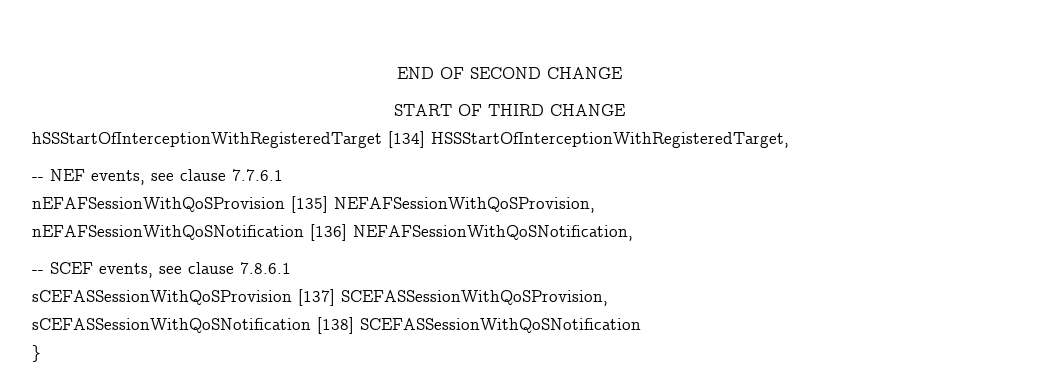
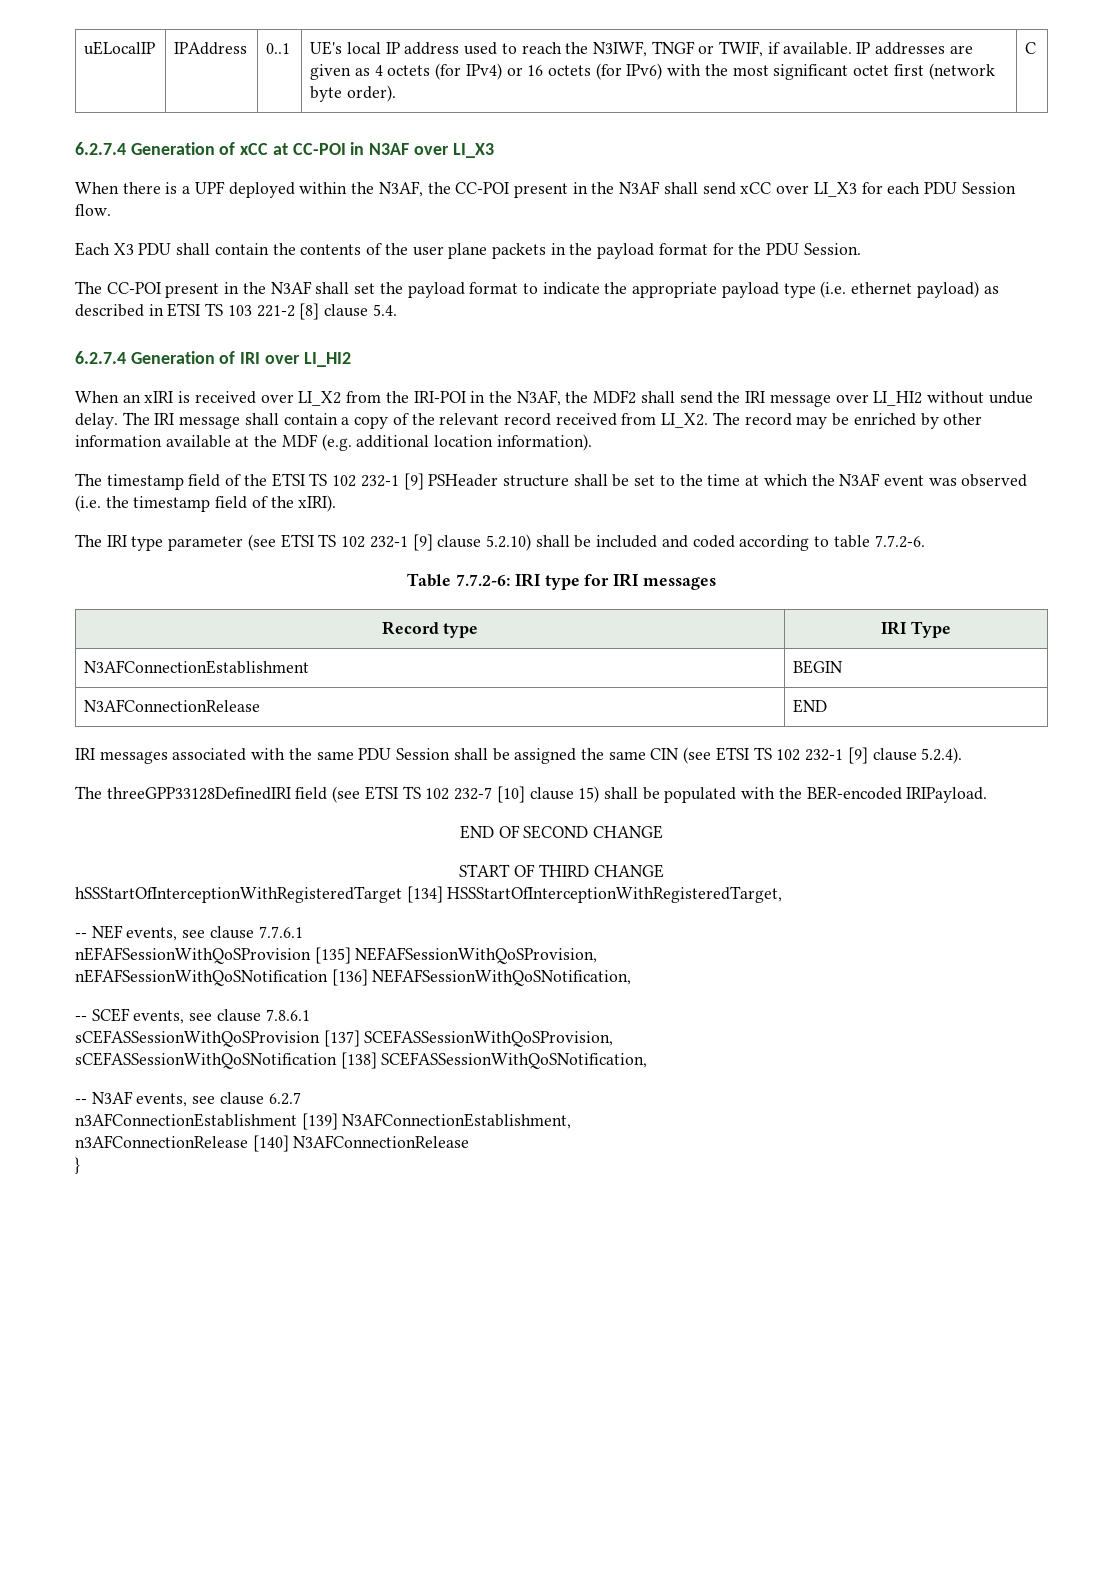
(396, 73) none -> [84,41,156,55] [174,42,248,55] [266,43,291,54] [310,41,973,57] [310,63,995,80] [310,85,396,102] [1025,42,1037,54] [75,142,494,158] [75,181,1016,198] [75,204,111,216] [75,242,861,259] [75,281,999,298] [75,303,397,320] [75,351,351,367] [75,390,1033,407] [75,412,983,429] [75,434,592,451] [75,473,1028,490] [75,495,337,512] [75,534,925,551] [407,573,716,590] [381,621,479,638] [881,621,951,638] [84,660,310,674] [793,660,844,674] [84,699,261,712] [793,699,828,713] [75,747,963,764] [75,786,988,803] uELocalIP | IPAddress | 0..1 | UE's local IP address used to reach the N3IWF, TNGF or TWIF, if available. IP addresses are given as 4 octets (for IPv4) or 16 octets (for IPv6) with the most significant octet first (network byte order). | C // 6.2.7.4 Generation of xCC at CC-POI in N3AF over LI_X3 // When there is a UPF deployed within the N3AF, the CC-POI present in the N3AF shall send xCC over LI_X3 for each PDU Session flow. // Each X3 PDU shall contain the contents of the user plane packets in the payload format for the PDU Session. // The CC-POI present in the N3AF shall set the payload format to indicate the appropriate payload type (i.e. ethernet payload) as described in ETSI TS 103 221-2 [8] clause 5.4. // 6.2.7.4 Generation of IRI over LI_HI2 // When an xIRI is received over LI_X2 from the IRI-POI in the N3AF, the MDF2 shall send the IRI message over LI_HI2 without undue delay. The IRI message shall contain a copy of the relevant record received from LI_X2. The record may be enriched by other information available at the MDF (e.g. additional location information). // The timestamp field of the ETSI TS 102 232-1 [9] PSHeader structure shall be set to the time at which the N3AF event was observed (i.e. the timestamp field of the xIRI). // The IRI type parameter (see ETSI TS 102 232-1 [9] clause 5.2.10) shall be included and coded according to table 7.7.2-6. // Table 7.7.2-6: IRI type for IRI messages // Record type | IRI Type // N3AFConnectionEstablishment | BEGIN // N3AFConnectionRelease | END // IRI messages associated with the same PDU Session shall be assigned the same CIN (see ETSI TS 102 232-1 [9] clause 5.2.4). // The threeGPP33128DefinedIRI field (see ETSI TS 102 232-7 [10] clause 15) shall be populated with the BER-encoded IRIPayload. //
[360,318,641,333] SCEFASSessionWithQoSNotification -> [381,1052,648,1069] [75,1091,301,1107] [75,1113,572,1130] [75,1135,470,1152] SCEFASSessionWithQoSNotification, // -- N3AF events, see clause 6.2.7 // n3AFConnectionEstablishment [139] N3AFConnectionEstablishment, // n3AFConnectionRelease [140] N3AFConnectionRelease

